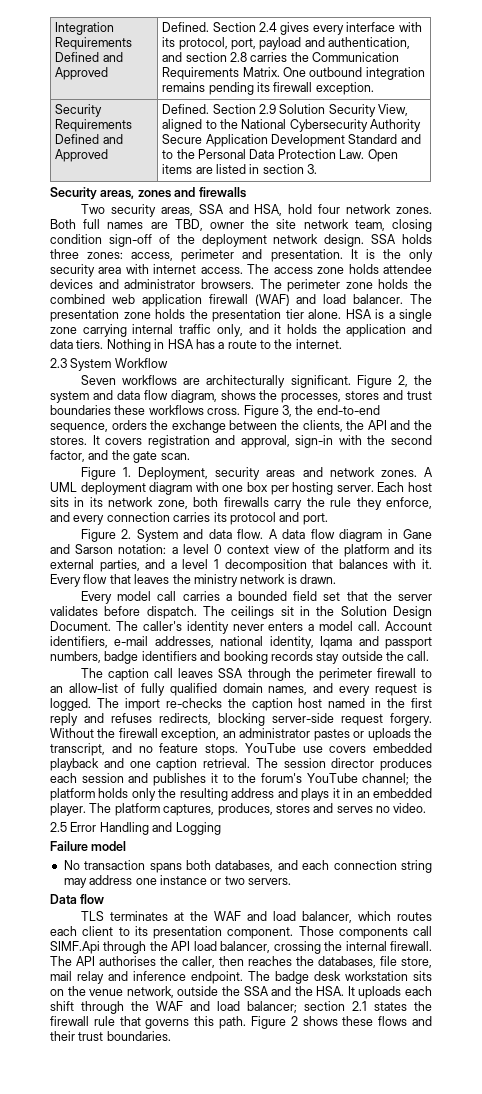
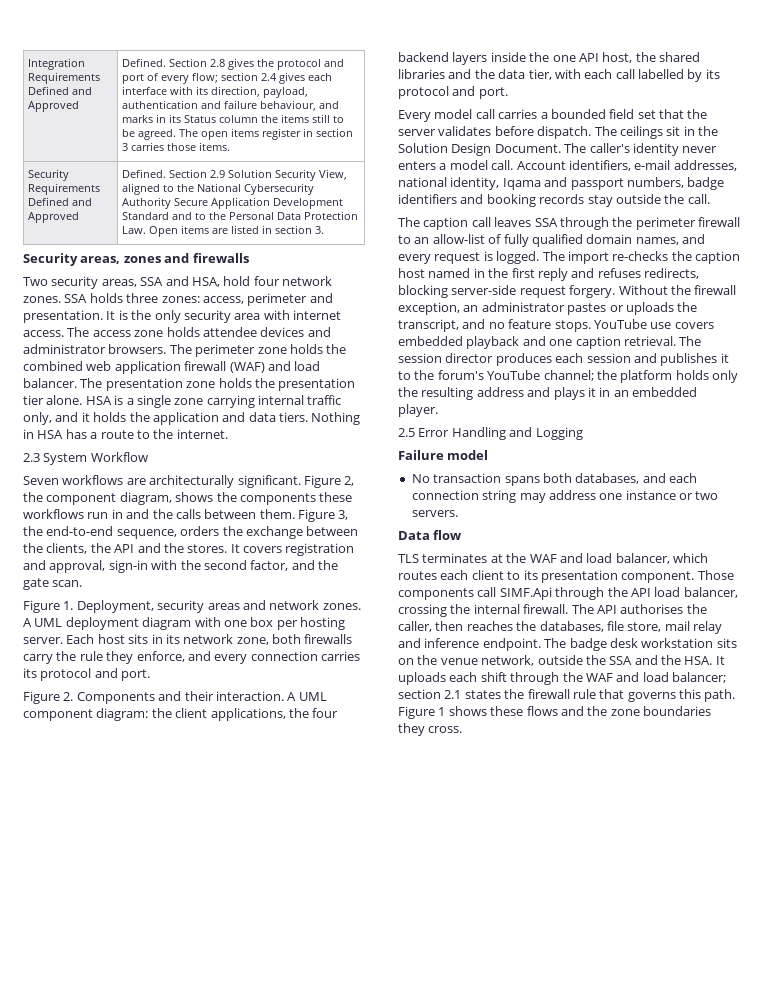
(256, 27) none -> [210,58,345,70] [122,72,259,84] 2.8 gives the protocol and port of every flow; section
[312,25,344,35] every -> [308,73,333,81] each
[178,37,411,50] [162,52,400,62] [162,67,425,80] [162,82,374,95] protocol, port, payload and authentication, and section 2.8 carries the Communication Requirements Matrix. One outbound integration remains pending its firewall exception. -> [211,86,309,98] [122,100,340,111] [122,114,345,123] [122,128,354,140] [122,142,231,151] direction, payload, authentication and failure behaviour, and marks in its Status column the items still to be agreed. The open items register in section 3 carries those items.
[50,219,432,232] [50,234,365,247] Both full names are TBD, owner the site network team, closing condition sign-off of the deployment network design. -> (61, 299) none
[50,390,432,403] [50,405,241,415] system and data flow diagram, shows the processes, stores and trust boundaries these workflows cross. -> [46,492,353,505] [23,509,295,519] component diagram, shows the components these workflows run in and the calls between them.
[136,529,432,542] [50,544,433,557] [50,559,433,572] [50,574,336,587] System and data flow. A data flow diagram in Gane and Sarson notation: a level 0 context view of the platform and its external parties, and a level 1 decomposition that balances with it. Every flow that leaves the ministry network is drawn. -> [76,691,327,704] [23,708,339,721] [398,52,700,65] [398,69,720,82] [398,86,508,99] Components and their interaction. A UML component diagram: the client applications, the four backend layers inside the one API host, the shared libraries and the data tier, with each call labelled by its protocol and port.
[89,803,427,816] The platform captures, produces, stores and serves no video. -> (438, 410) none
[290,1016,298,1026] 2 -> [438,707,446,716] 1
[50,1031,171,1041] their trust boundaries. -> [587,706,711,716] [398,723,463,736] the zone boundaries they cross.

